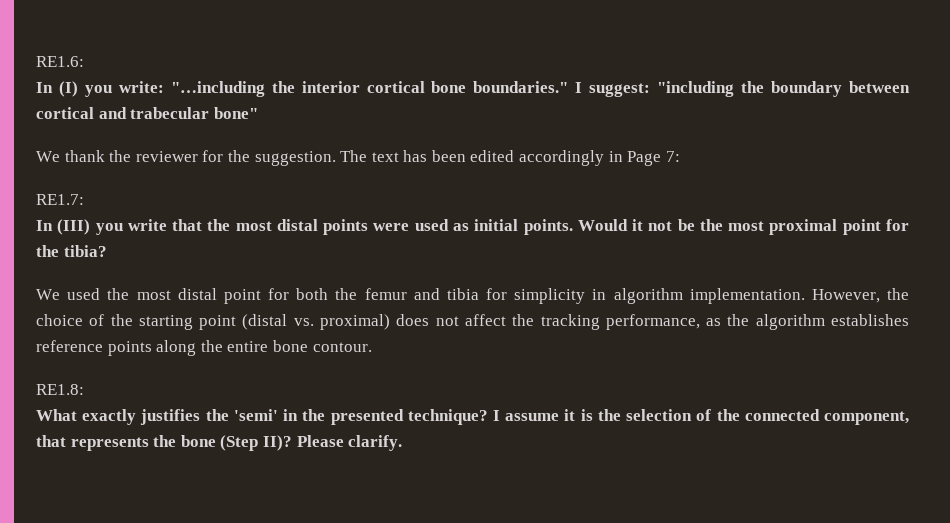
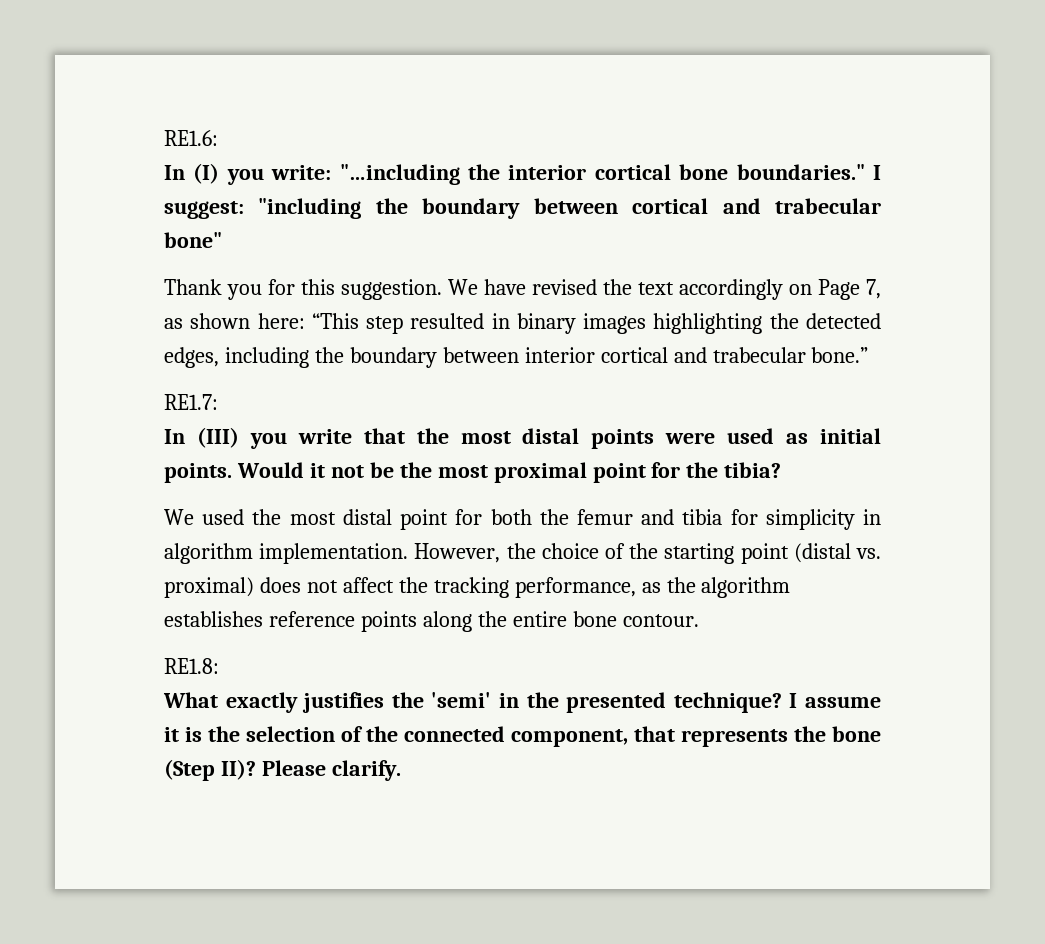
[36,150,680,166] We thank the reviewer for the suggestion. The text has been edited accordingly in Page 7: -> [164,279,881,300] [164,313,881,334] [164,347,869,368] Thank you for this suggestion. We have revised the text accordingly on Page 7, as shown here: “This step resulted in binary images highlighting the detected edges, including the boundary between interior cortical and trabecular bone.”

